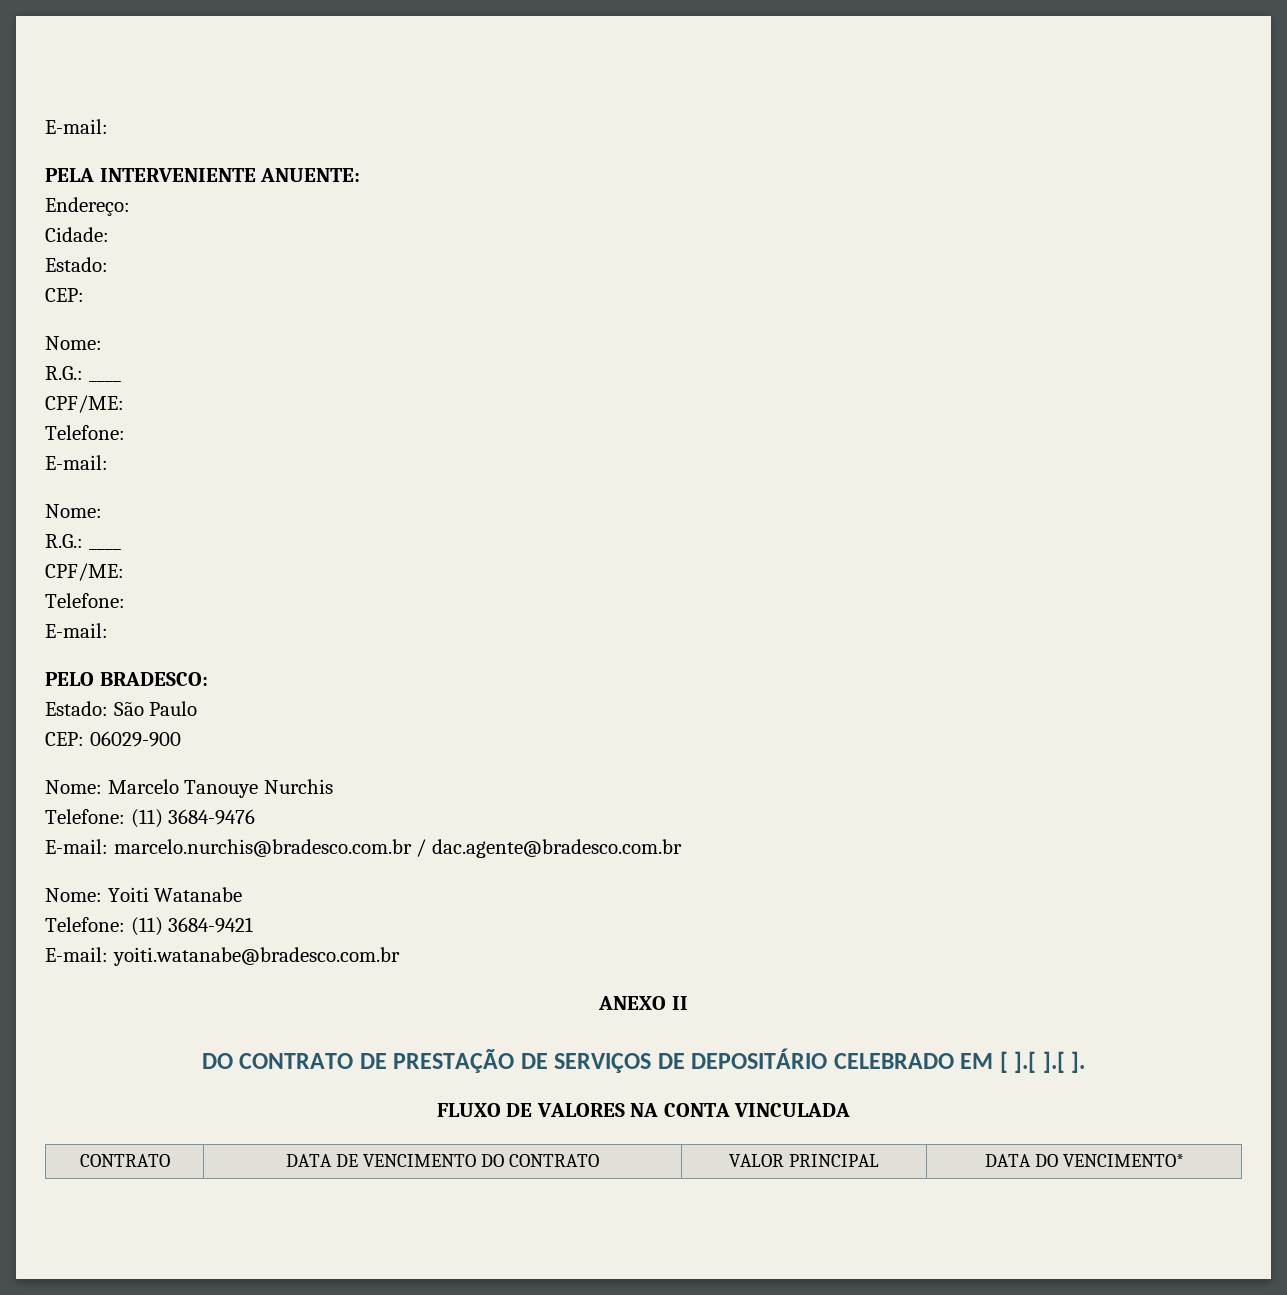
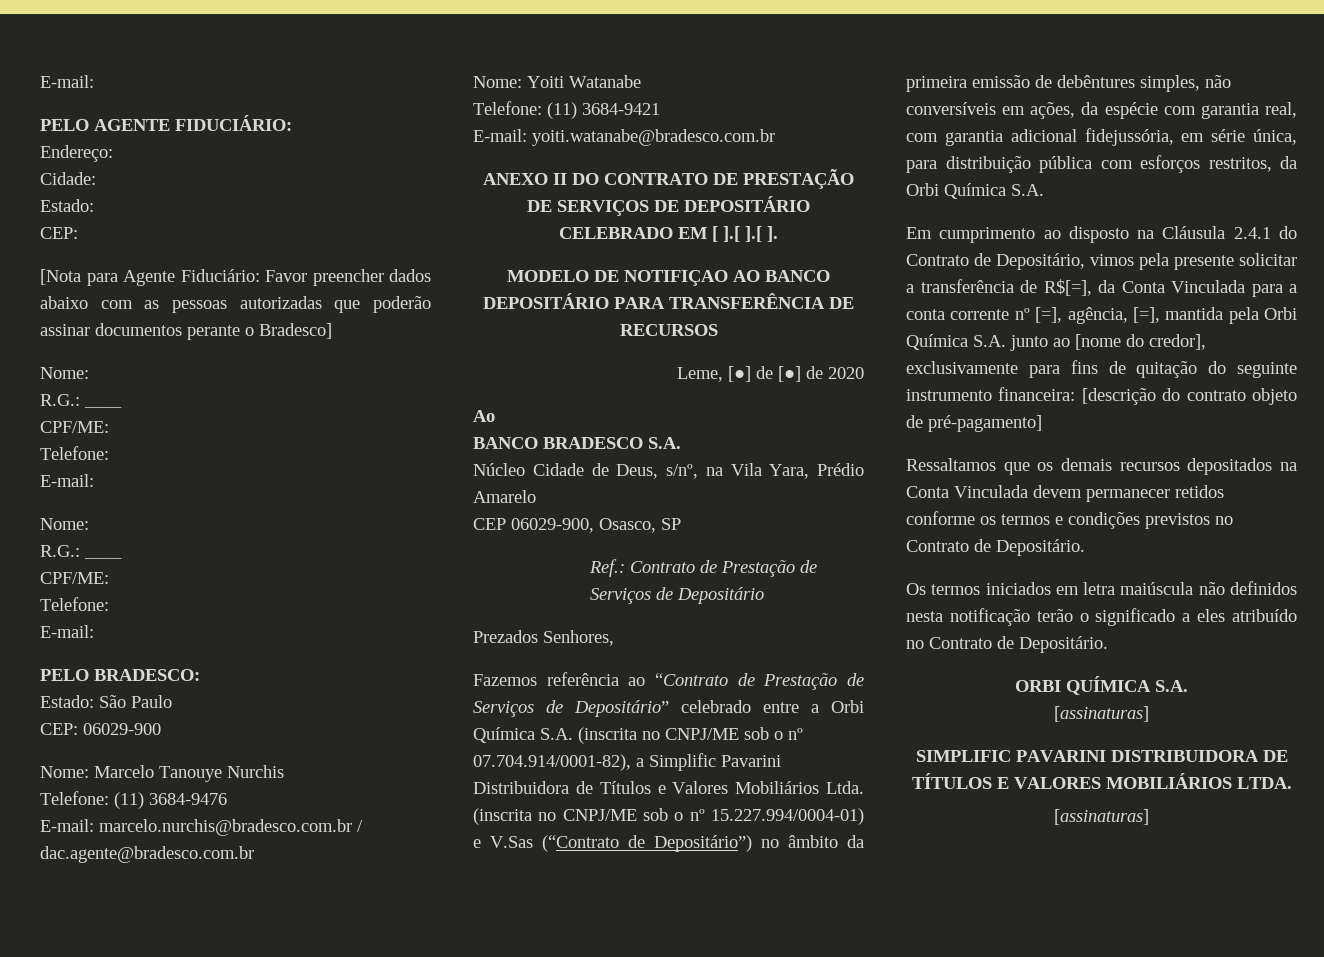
[45,119,108,134] [45,168,361,182] E-mail: // PELA INTERVENIENTE ANUENTE: -> [40,75,94,88] [40,115,292,131] E-mail: // PELO AGENTE FIDUCIÁRIO:
(84, 295) none -> [40,269,431,286] [40,296,431,313] [40,323,332,340] // [Nota para Agente Fiduciário: Favor preencher dados abaixo com as pessoas autorizadas que poderão assinar documentos perante o Bradesco]
(688, 1003) // -> (567, 179) none
[436,1103,851,1117] [79,1154,170,1167] [286,1154,599,1167] [729,1154,879,1167] [984,1154,1184,1167] FLUXO DE VALORES NA CONTA VINCULADA // CONTRATO | DATA DE VENCIMENTO DO CONTRATO | VALOR PRINCIPAL | DATA DO VENCIMENTO* -> [507,270,830,286] [483,293,854,309] [619,324,718,336] [677,366,864,382] [473,410,495,422] [473,437,681,449] [473,463,864,479] [473,490,536,503] [473,518,681,533] [589,559,818,577] [590,587,765,604] [473,630,614,646] [473,672,864,690] [473,700,864,717] [473,727,803,744] [473,753,781,771] [473,781,864,794] [473,808,864,825] [473,835,864,852] [906,75,1231,92] [906,102,1297,119] [906,128,1297,146] [906,155,1297,173] [906,183,1044,199] [906,226,1297,243] [906,253,1297,270] [906,279,1297,297] [906,307,1297,324] [906,334,1206,351] [906,360,1297,378] [906,387,1297,405] [906,415,1042,432] [906,458,1297,475] [906,485,1224,502] [906,511,1233,529] [906,539,1085,556] [906,581,1297,595] [906,608,1297,626] [906,636,1108,653] [1015,676,1188,695] [1054,706,1149,722] [915,750,1288,762] [911,773,1292,789] [1054,809,1149,825] MODELO DE NOTIFIÇAO AO BANCO DEPOSITÁRIO PARA TRANSFERÊNCIA DE RECURSOS // Leme, [●] de [●] de 2020 // Ao // BANCO BRADESCO S.A. // Núcleo Cidade de Deus, s/nº, na Vila Yara, Prédio Amarelo // CEP 06029-900, Osasco, SP // Ref.: Contrato de Prestação de Serviços de Depositário // Prezados Senhores, // Fazemos referência ao “Contrato de Prestação de Serviços de Depositário” celebrado entre a Orbi Química S.A. (inscrita no CNPJ/ME sob o nº 07.704.914/0001-82), a Simplific Pavarini Distribuidora de Títulos e Valores Mobiliários Ltda. (inscrita no CNPJ/ME sob o nº 15.227.994/0004-01) e V.Sas (“Contrato de Depositário”) no âmbito da primeira emissão de debêntures simples, não conversíveis em ações, da espécie com garantia real, com garantia adicional fidejussória, em série única, para distribuição pública com esforços restritos, da Orbi Química S.A. // Em cumprimento ao disposto na Cláusula 2.4.1 do Contrato de Depositário, vimos pela presente solicitar a transferência de R$[=], da Conta Vinculada para a conta corrente nº [=], agência, [=], mantida pela Orbi Química S.A. junto ao [nome do credor], exclusivamente para fins de quitação do seguinte instrumento financeira: [descrição do contrato objeto de pré-pagamento] // Ressaltamos que os demais recursos depositados na Conta Vinculada devem permanecer retidos conforme os termos e condições previstos no Contrato de Depositário. // Os termos iniciados em letra maiúscula não definidos nesta notificação terão o significado a eles atribuído no Contrato de Depositário. // ORBI QUÍMICA S.A. // [assinaturas] // SIMPLIFIC PAVARINI DISTRIBUIDORA DE TÍTULOS E VALORES MOBILIÁRIOS LTDA. // [assinaturas]

